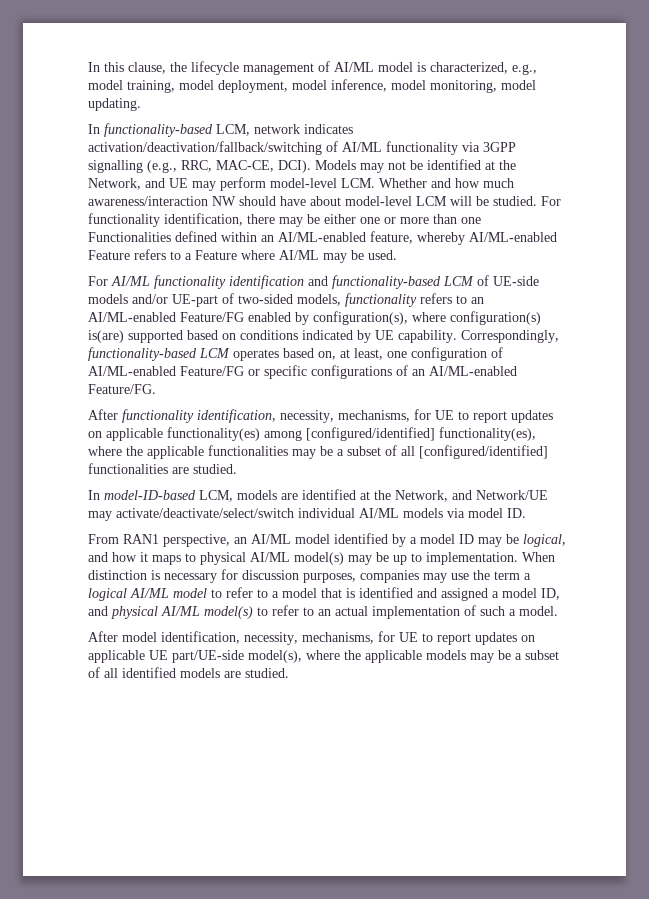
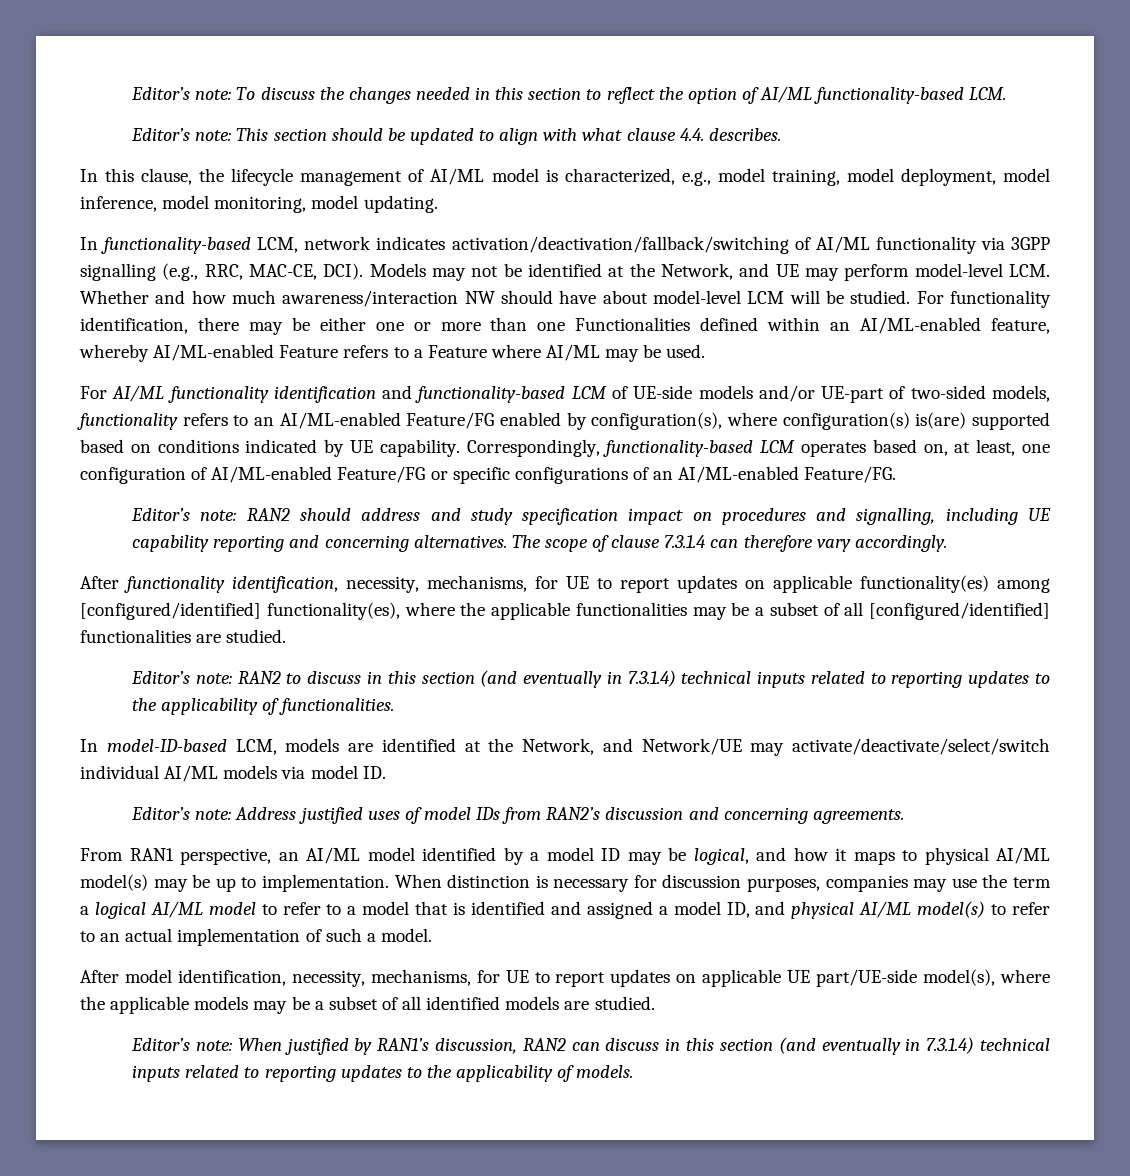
(88, 67) none -> [131,86,1007,104] [131,128,781,145] Editor’s note: To discuss the changes needed in this section to reflect the option of AI/ML functionality-based LCM. // Editor’s note: This section should be updated to align with what clause 4.4. describes. //
(156, 389) none -> [131,508,1052,525] [132,535,947,552] // Editor’s note: RAN2 should address and study specification impact on procedures and signalling, including UE capability reporting and concerning alternatives. The scope of clause 7.3.1.4 can therefore vary accordingly.
(237, 469) none -> [131,670,1050,688] [132,698,394,715] // Editor’s note: RAN2 to discuss in this section (and eventually in 7.3.1.4) technical inputs related to reporting updates to the applicability of functionalities.
(526, 513) none -> [131,807,904,824] // Editor’s note: Address justified uses of model IDs from RAN2’s discussion and concerning agreements.
(289, 673) none -> [131,1037,1050,1055] [132,1065,634,1082] // Editor’s note: When justified by RAN1’s discussion, RAN2 can discuss in this section (and eventually in 7.3.1.4) technical inputs related to reporting updates to the applicability of models.

